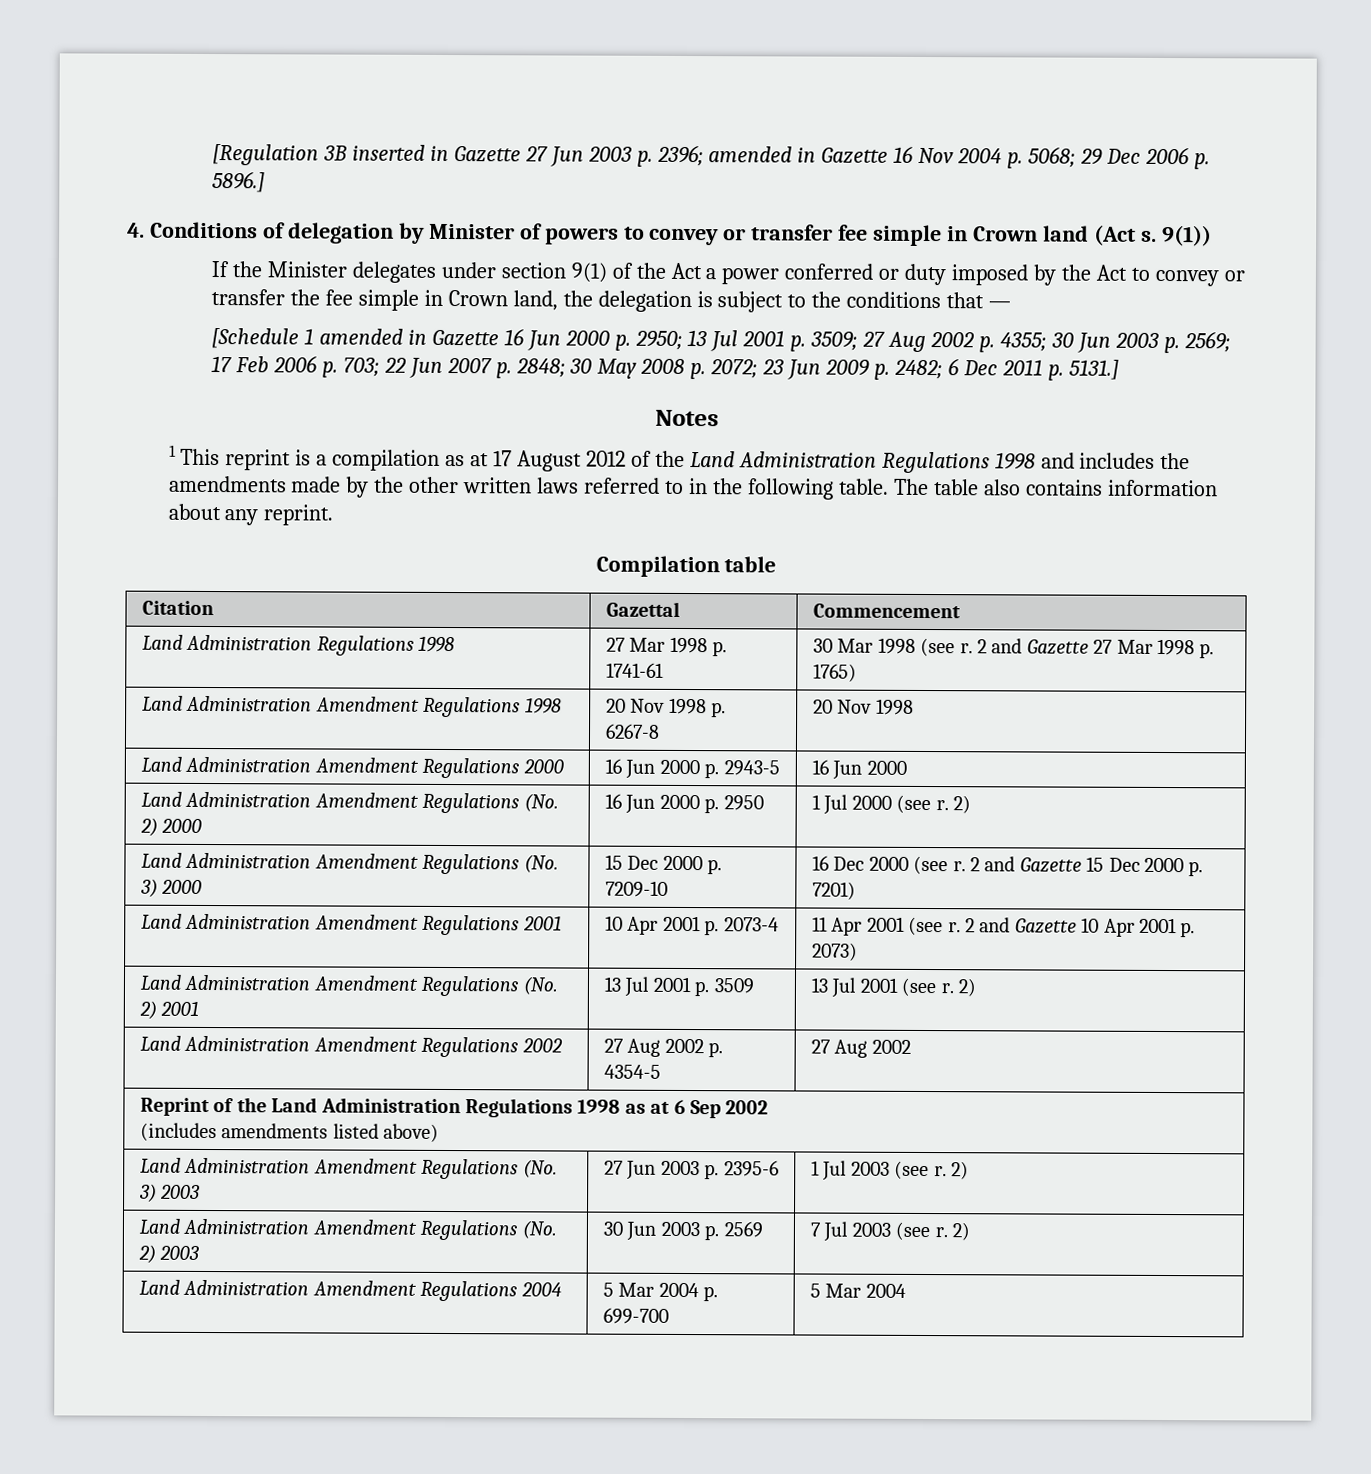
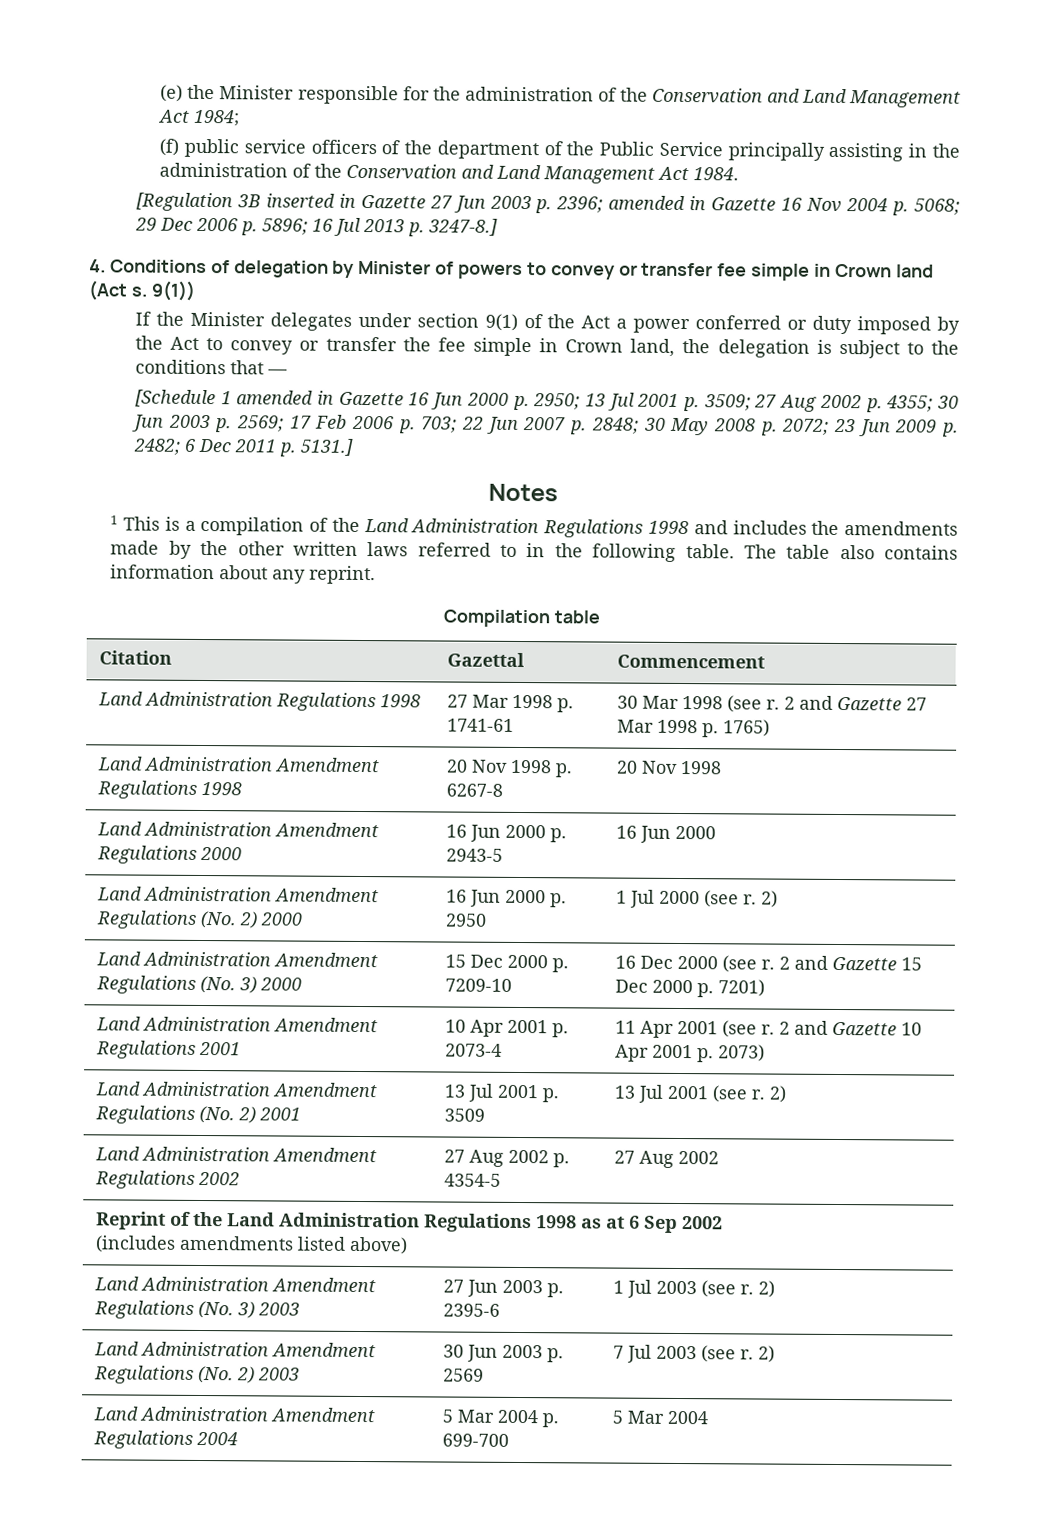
(212, 155) none -> [160,84,962,108] [158,109,241,127] [159,138,961,162] [159,162,740,184] (e) the Minister responsible for the administration of the Conservation and Land Management Act 1984; // (f) public service officers of the department of the Public Service principally assisting in the administration of the Conservation and Land Management Act 1984. //
[212,171,266,193] 5896.] -> [261,217,498,237] 5896; 16 Jul 2013 p. 3247-8.]
[225,449,292,471] reprint -> (161, 523) none
[445,450,626,472] as at 17 August 2012 -> (305, 526) none

